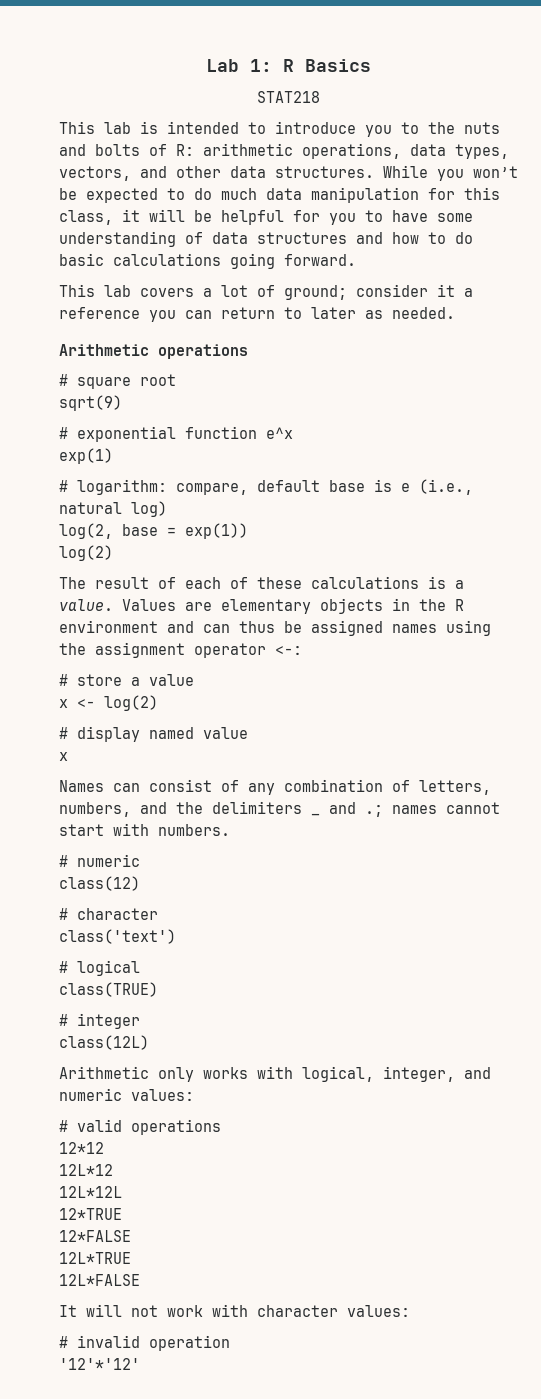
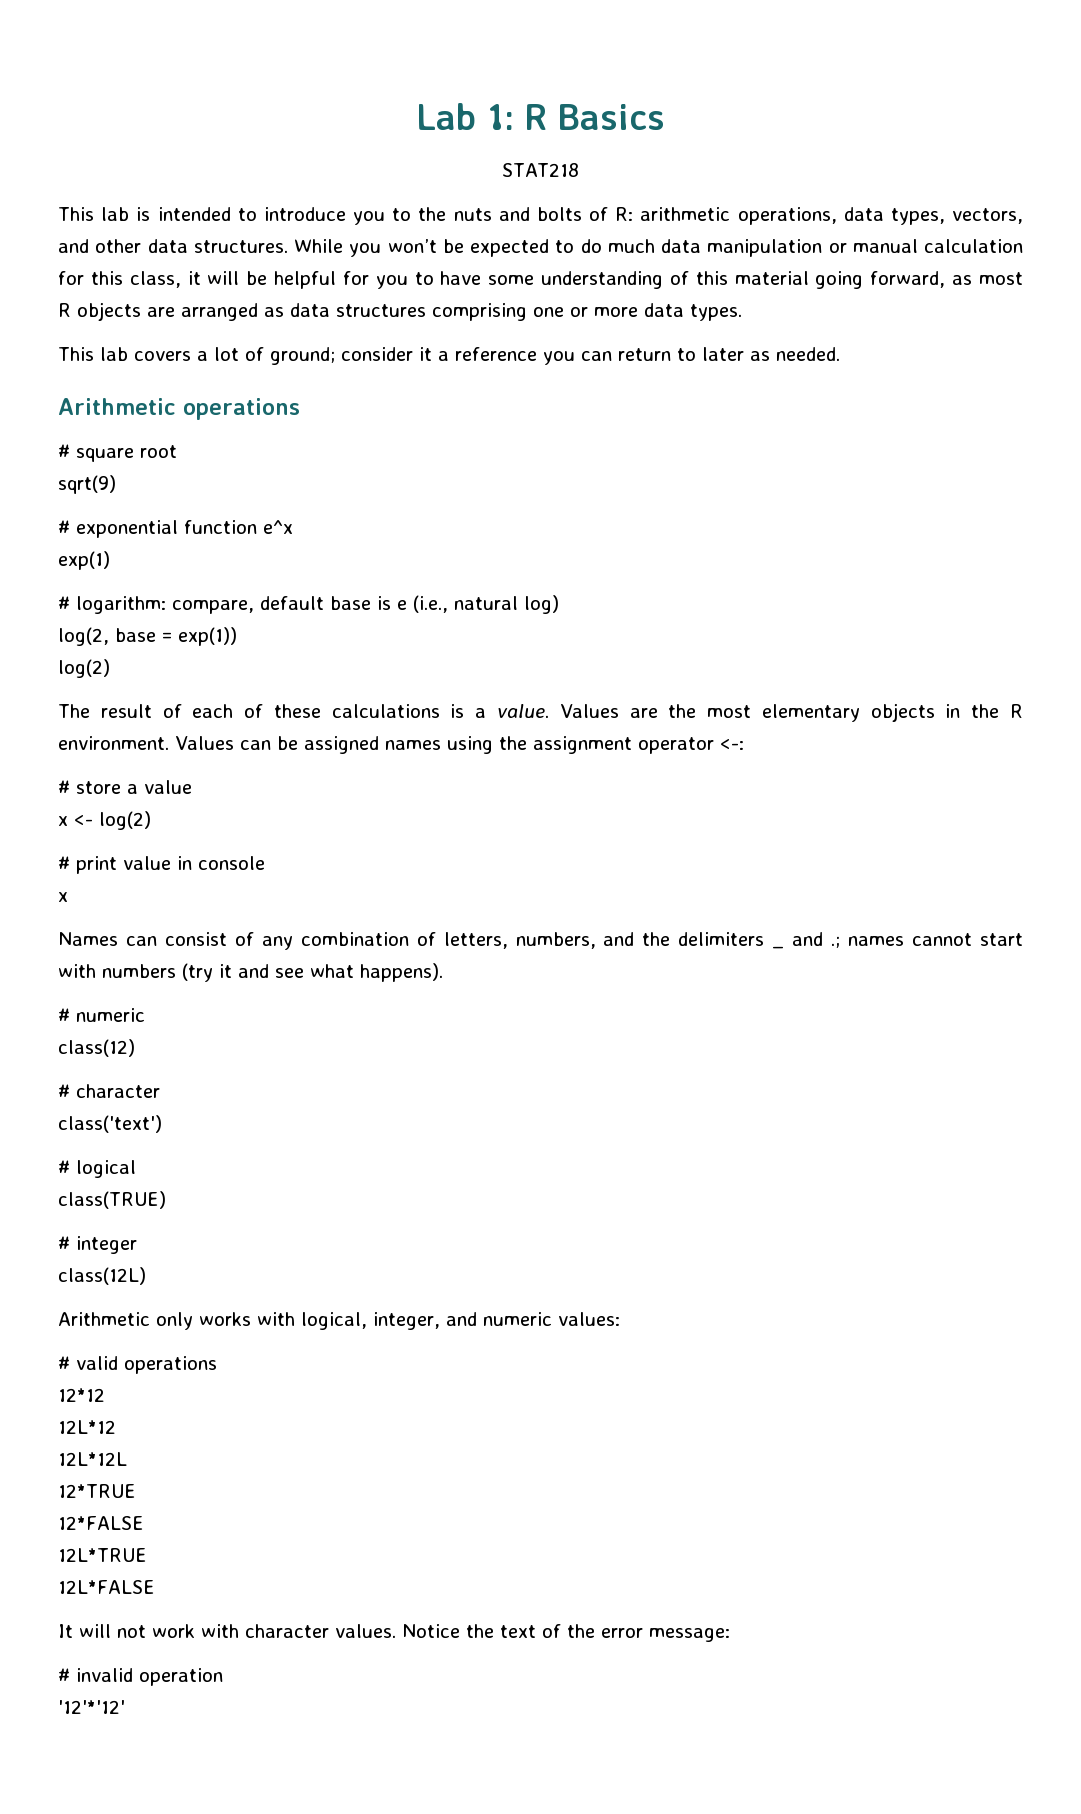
(419, 195) none -> [828,239,1023,253] or manual calculation
[212,232,473,244] [59,253,356,269] data structures and how to do basic calculations going forward. -> [695,271,1024,289] [58,302,742,321] this material going forward, as most R objects are arranged as data structures comprising one or more data types.
(212, 606) none -> [668,704,752,718] the most
[59,620,275,633] environment and can thus -> [58,736,271,750] environment. Values can
[77,726,248,742] display named value -> [76,856,265,874] print value in console
[158,824,230,836] numbers. -> [102,963,443,982] numbers (try it and see what happens).
[347,1305,410,1317] values: -> [335,1624,730,1642] values. Notice the text of the error message:

